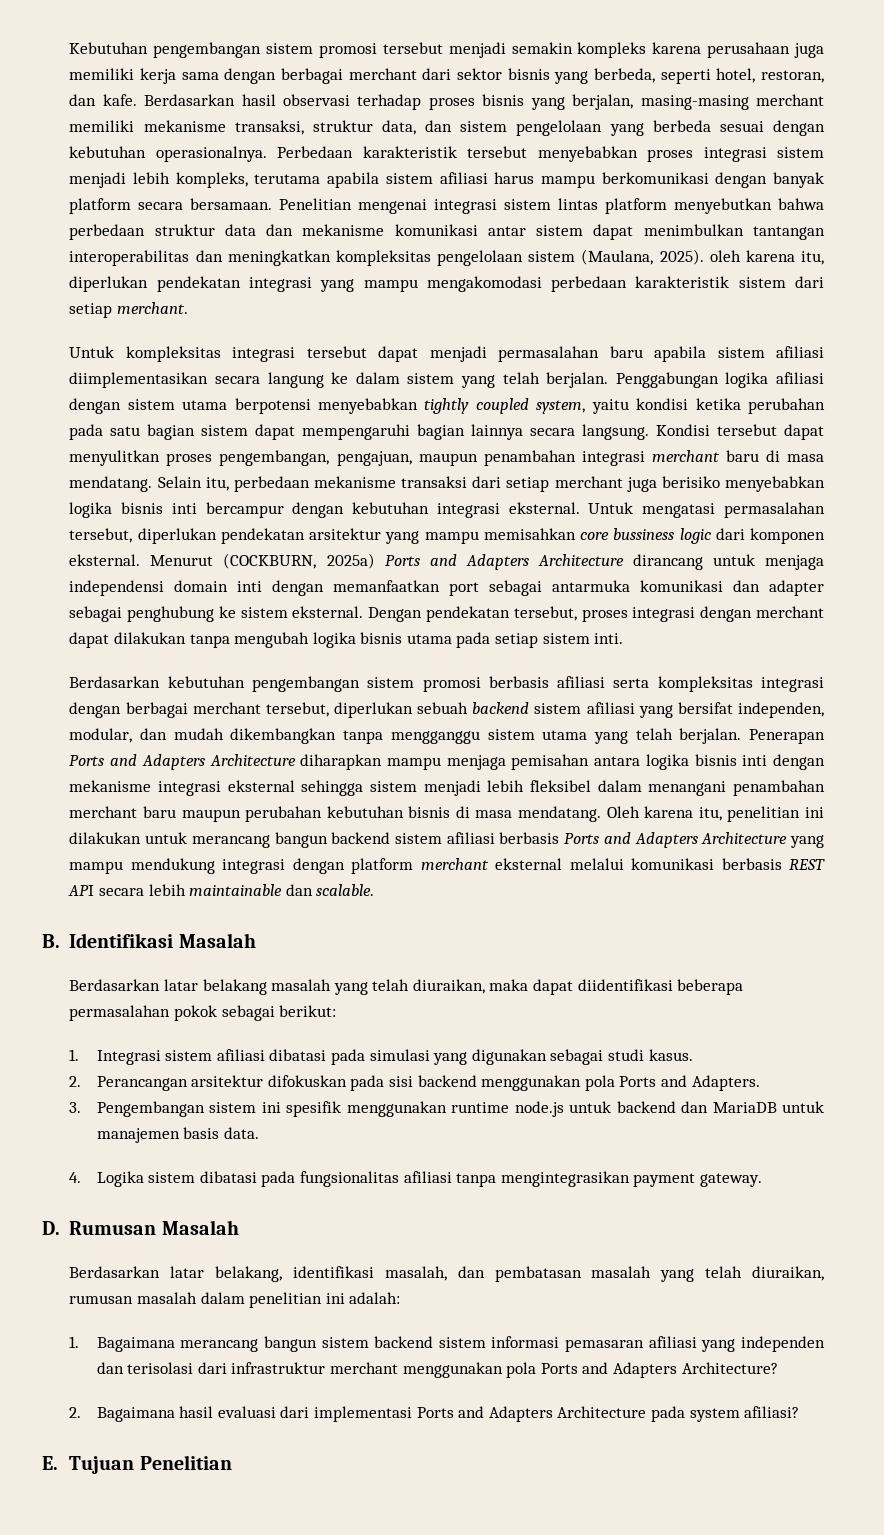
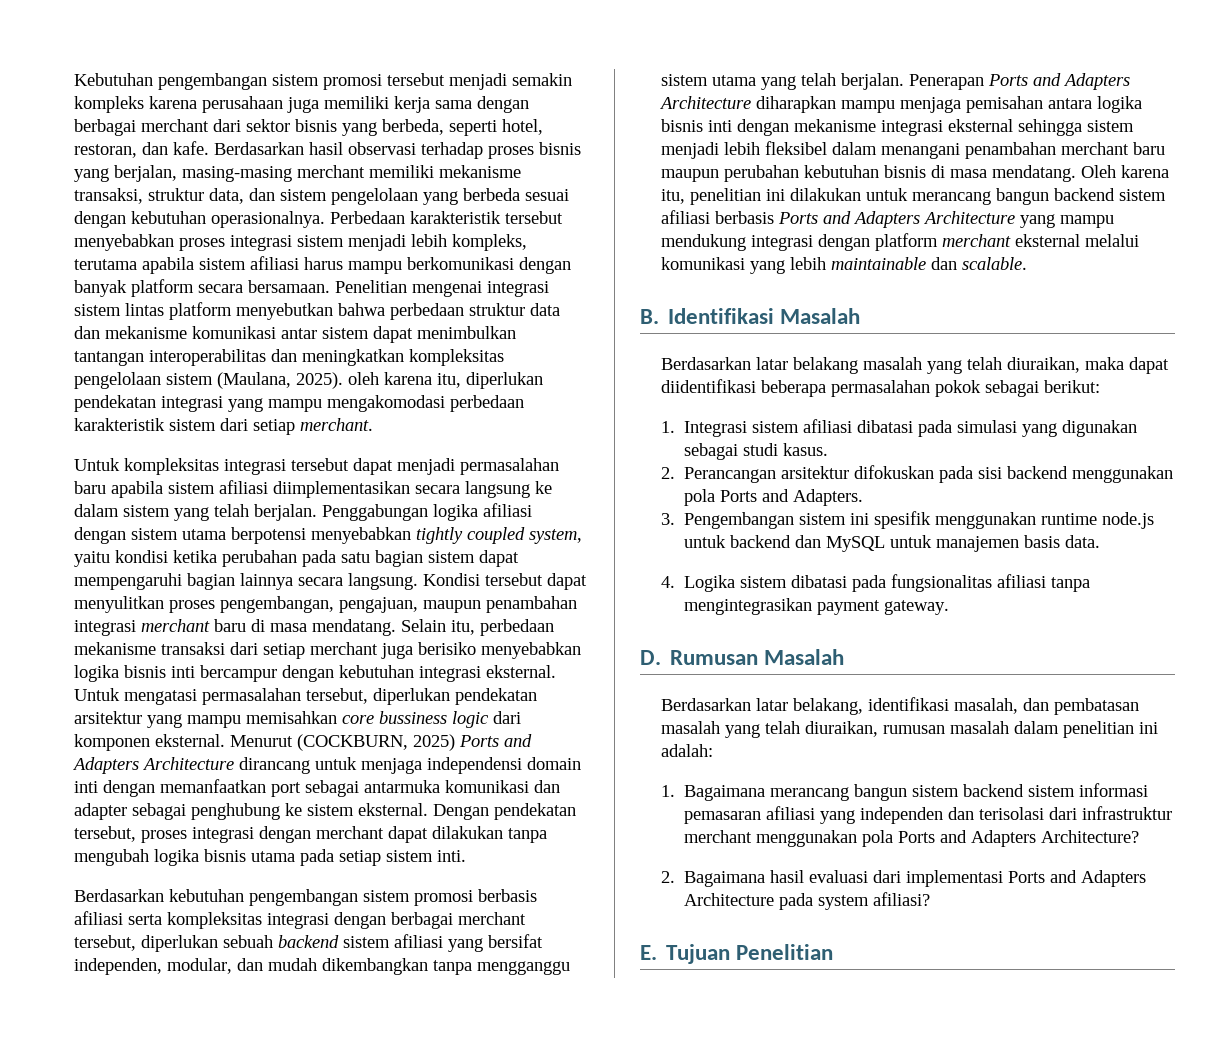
[267,372,324,388] langung -> [465,481,531,498] langsung
[326,553,375,569] 2025a) -> [413,734,456,751] 2025)
[721,858,825,870] [68,885,144,896] berbasis REST API secara -> [750,260,786,274] yang
[712,1102,777,1113] MariaDB -> [826,536,886,552] MySQL

